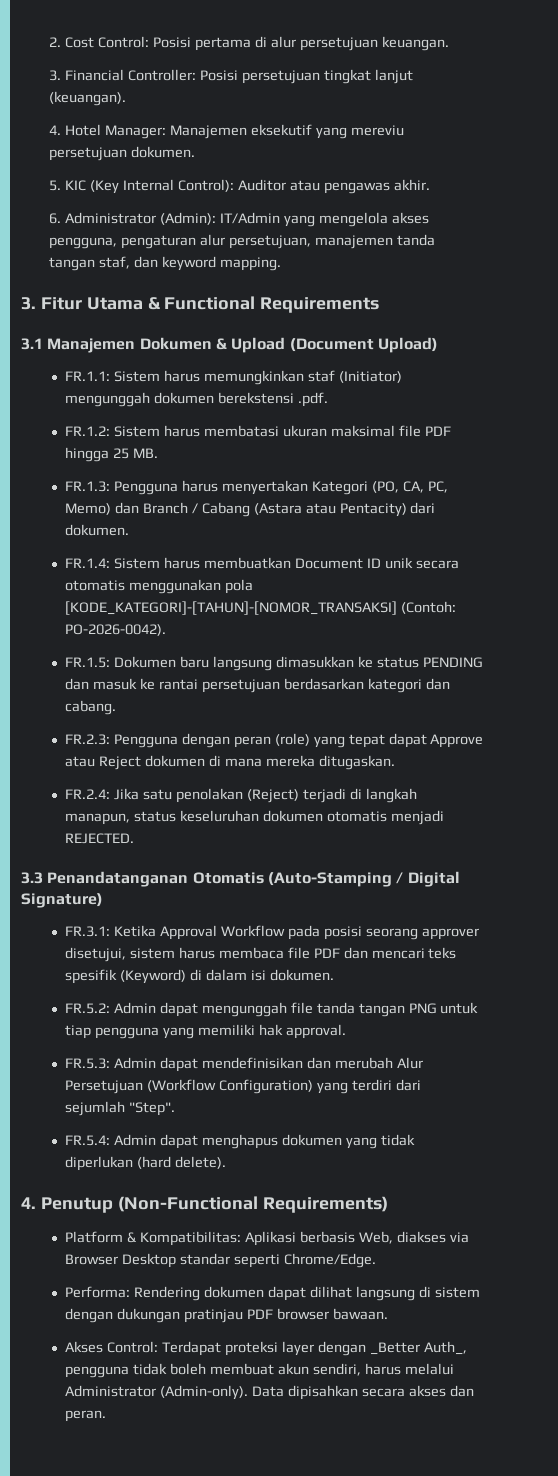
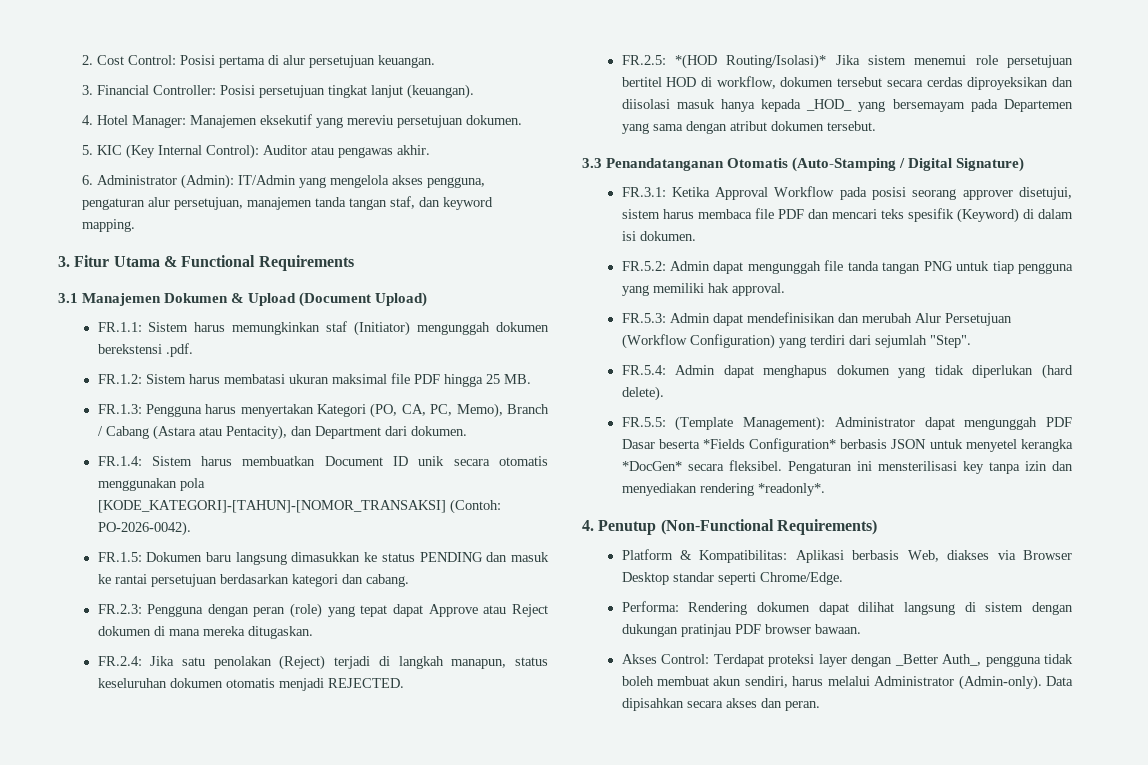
[65,502,140,515] Memo) dan -> [456,403,503,418] Memo),
[339,503,407,517] Pentacity) -> [225,425,381,440] Pentacity), dan Department
(135, 838) none -> [621,54,1073,69] [621,76,1073,90] [621,99,1073,112] [621,121,876,134] // FR.2.5: *(HOD Routing/Isolasi)* Jika sistem menemui role persetujuan bertitel HOD di workflow, dokumen tersebut secara cerdas diproyeksikan dan diisolasi masuk hanya kepada _HOD_ yang bersemayam pada Departemen yang sama dengan atribut dokumen tersebut.
(226, 1162) none -> [621,416,1072,431] [621,438,1073,452] [621,460,1073,474] [621,483,825,496] // FR.5.5: (Template Management): Administrator dapat mengunggah PDF Dasar beserta *Fields Configuration* berbasis JSON untuk menyetel kerangka *DocGen* secara fleksibel. Pengaturan ini mensterilisasi key tanpa izin dan menyediakan rendering *readonly*.

